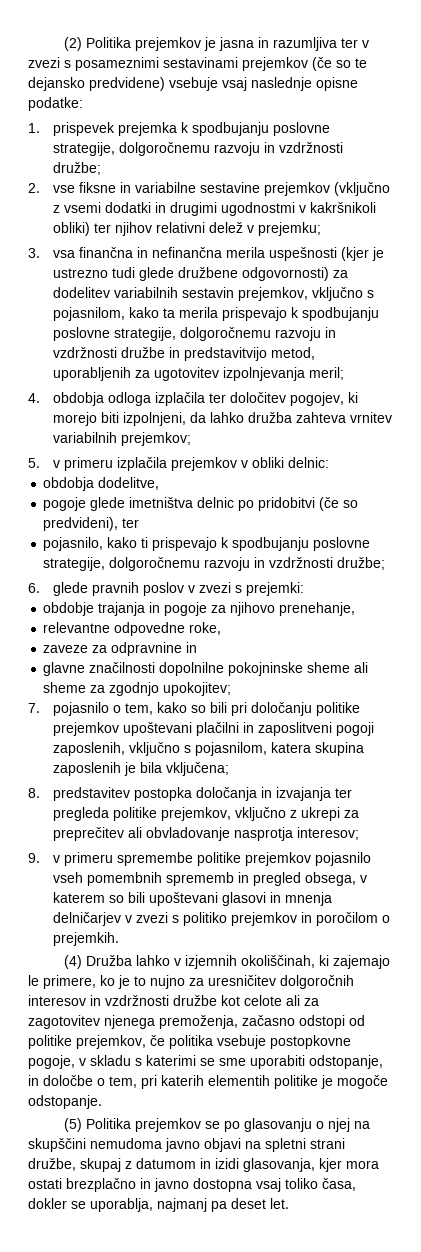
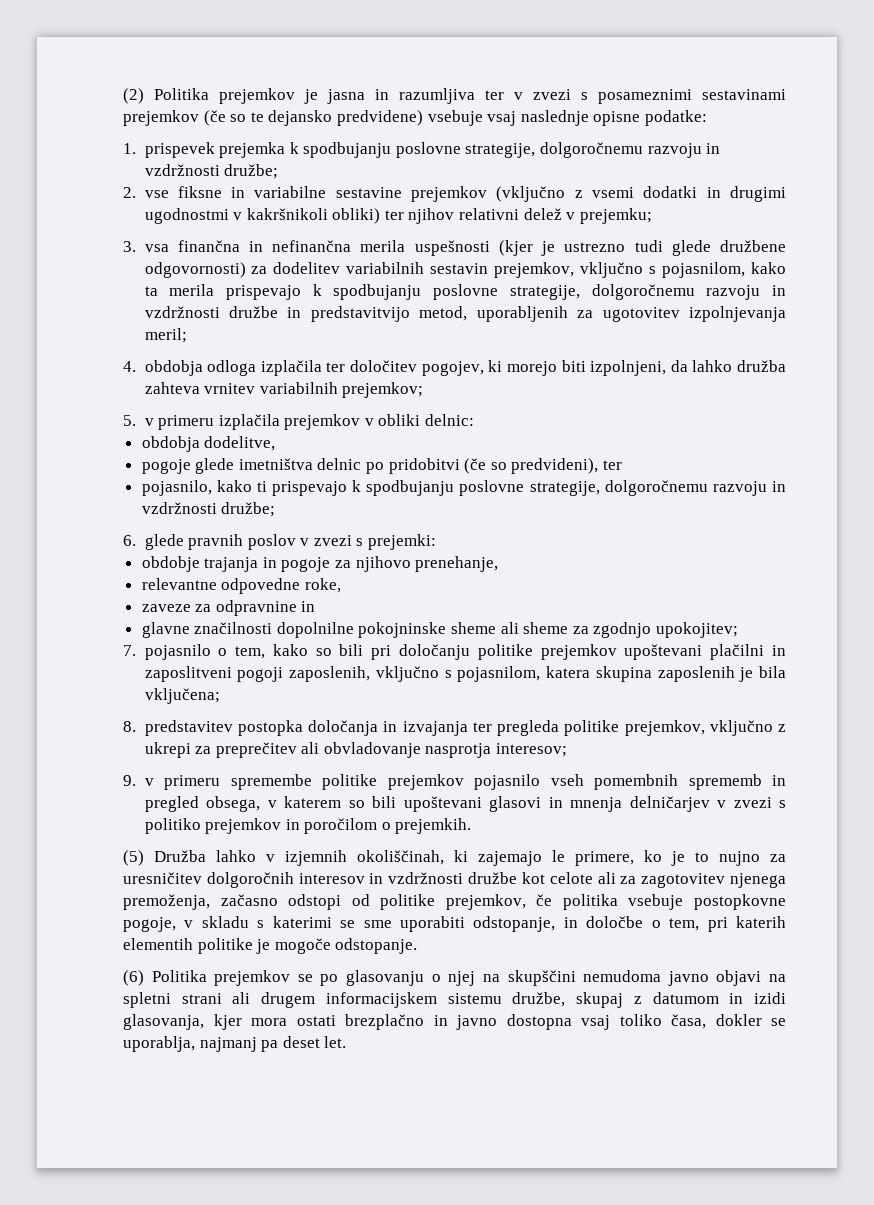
[63,955,82,969] (4) -> [123,850,144,866] (5)
[63,1118,82,1132] (5) -> [123,970,144,986] (6)
(345, 1143) none -> [232,992,502,1008] ali drugem informacijskem sistemu

